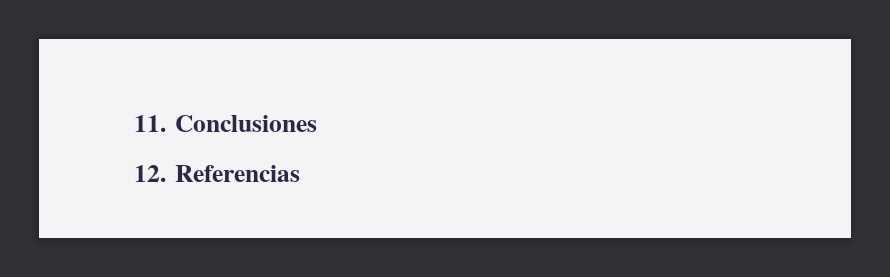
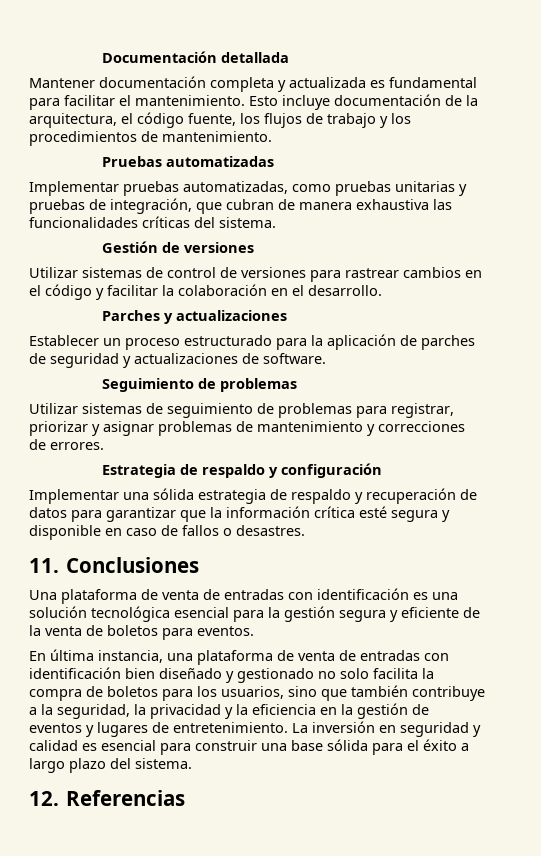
[134,115,317,132] 11. Conclusiones -> [102,51,290,63] [29,76,477,92] [29,94,478,110] [29,112,411,128] [29,131,272,146] [102,156,275,167] [29,181,467,196] [29,198,452,214] [29,216,276,228] [102,241,255,253] [29,267,482,282] [29,284,382,300] [102,310,288,324] [29,334,475,350] [29,353,326,368] [102,378,298,392] [29,403,454,418] [29,421,465,436] [29,439,104,450] [102,463,383,478] [29,488,477,504] [29,506,450,522] [29,525,305,540] [29,557,200,573] [29,588,458,604] [29,606,480,622] [29,625,254,640] [29,649,449,665] [29,667,434,683] [29,685,485,701] [29,703,429,719] [29,721,481,737] [29,739,469,755] [29,758,192,773] Documentación detallada // Mantener documentación completa y actualizada es fundamental para facilitar el mantenimiento. Esto incluye documentación de la arquitectura, el código fuente, los flujos de trabajo y los procedimientos de mantenimiento. // Pruebas automatizadas // Implementar pruebas automatizadas, como pruebas unitarias y pruebas de integración, que cubran de manera exhaustiva las funcionalidades críticas del sistema. // Gestión de versiones // Utilizar sistemas de control de versiones para rastrear cambios en el código y facilitar la colaboración en el desarrollo. // Parches y actualizaciones // Establecer un proceso estructurado para la aplicación de parches de seguridad y actualizaciones de software. // Seguimiento de problemas // Utilizar sistemas de seguimiento de problemas para registrar, priorizar y asignar problemas de mantenimiento y correcciones de errores. // Estrategia de respaldo y configuración // Implementar una sólida estrategia de respaldo y recuperación de datos para garantizar que la información crítica esté segura y disponible en caso de fallos o desastres. // 11. Conclusiones // Una plataforma de venta de entradas con identificación es una solución tecnológica esencial para la gestión segura y eficiente de la venta de boletos para eventos. // En última instancia, una plataforma de venta de entradas con identificación bien diseñado y gestionado no solo facilita la compra de boletos para los usuarios, sino que también contribuye a la seguridad, la privacidad y la eficiencia en la gestión de eventos y lugares de entretenimiento. La inversión en seguridad y calidad es esencial para construir una base sólida para el éxito a largo plazo del sistema.

